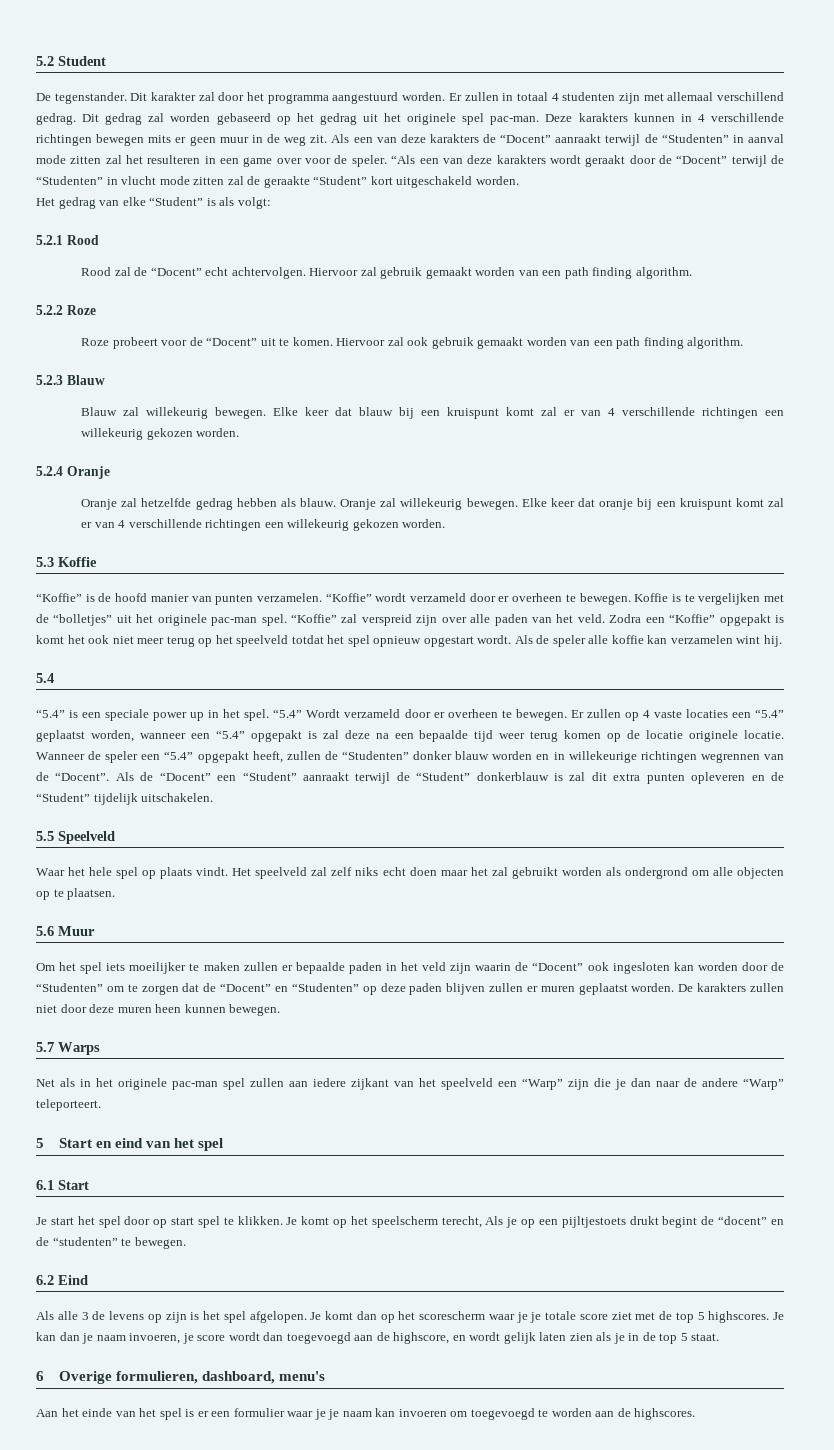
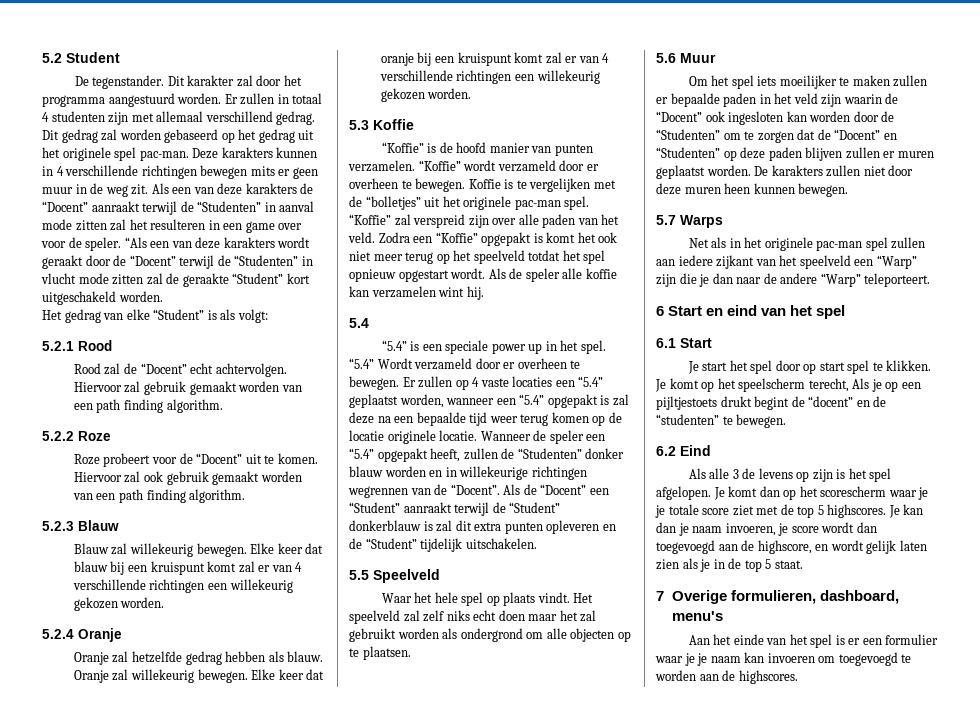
[36,1138,44,1148] 5 -> [656,306,664,316] 6
[36,1371,44,1381] 6 -> [656,591,664,601] 7

